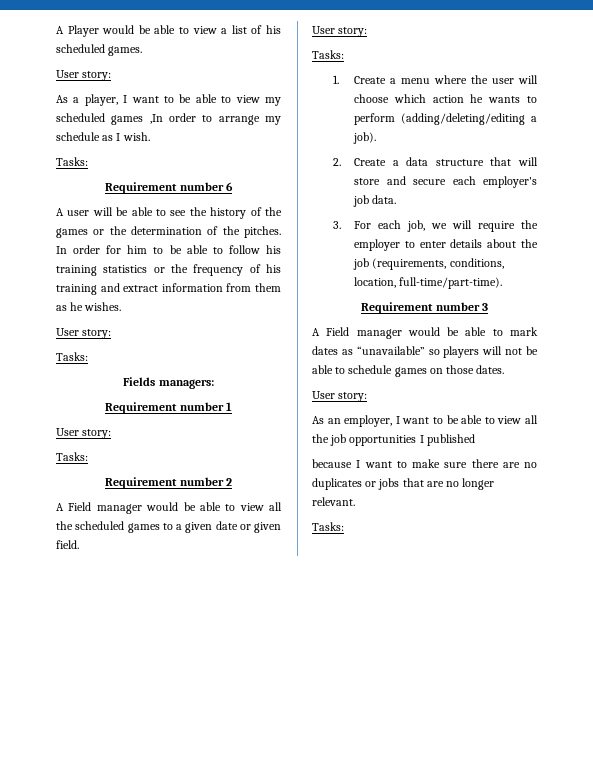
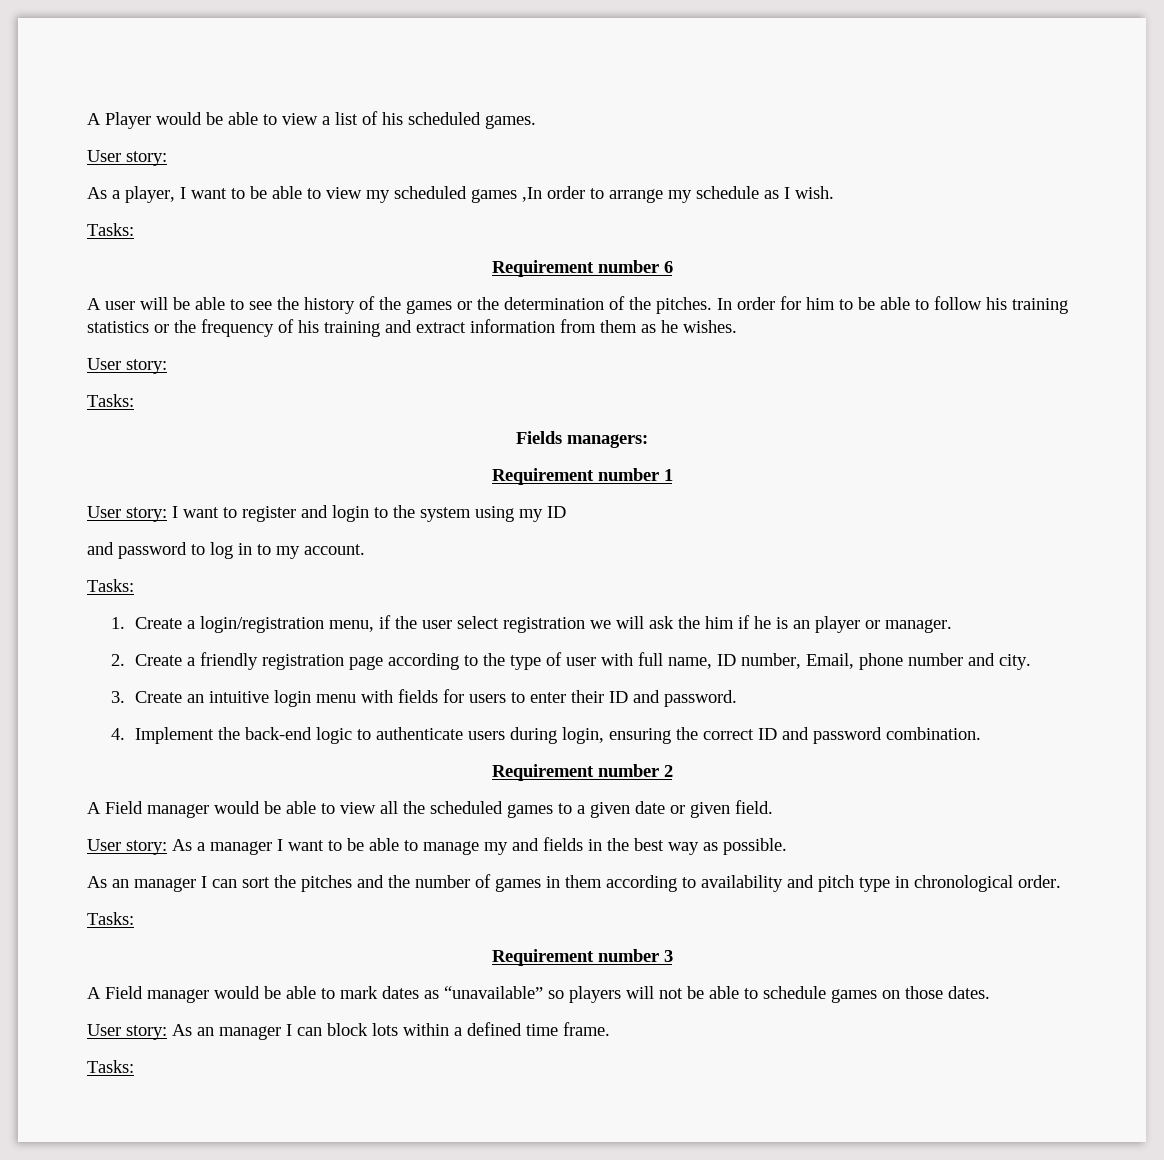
[56,452,88,461] // Tasks: -> [172,505,566,522] [87,542,365,559] [87,579,134,592] [110,615,952,633] [110,652,1031,670] [110,689,737,707] [110,727,981,744] I want to register and login to the system using my ID // and password to log in to my account. // Tasks: // 1. Create a login/registration menu, if the user select registration we will ask the him if he is an player or manager. // 2. Create a friendly registration page according to the type of user with full name, ID number, Email, phone number and city. // 3. Create an intuitive login menu with fields for users to enter their ID and password. // 4. Implement the back-end logic to authenticate users during login, ensuring the correct ID and password combination.
[312,50,344,59] [333,75,538,84] [354,94,537,103] [354,113,537,125] [353,132,377,144] [333,157,538,166] [354,176,537,188] [353,195,397,207] [333,220,538,232] [354,239,538,251] [353,258,504,270] [354,277,503,289] // Tasks: // 1. Create a menu where the user will choose which action he wants to perform (adding/deleting/editing a job). // 2. Create a data structure that will store and secure each employer's job data. // 3. For each job, we will require the employer to enter details about the job (requirements, conditions, location, full-time/part-time). -> [172,837,787,855] [87,874,1061,892] [87,912,134,925] As a manager I want to be able to manage my and fields in the best way as possible. // As an manager I can sort the pitches and the number of games in them according to availability and pitch type in chronological order. // Tasks:
[312,415,538,427] [312,434,475,446] [312,459,537,468] [312,478,495,490] [312,497,355,506] // As an employer, I want to be able to view all the job opportunities I published // because I want to make sure there are no duplicates or jobs that are no longer relevant. -> [172,1022,610,1040] As an manager I can block lots within a defined time frame.

